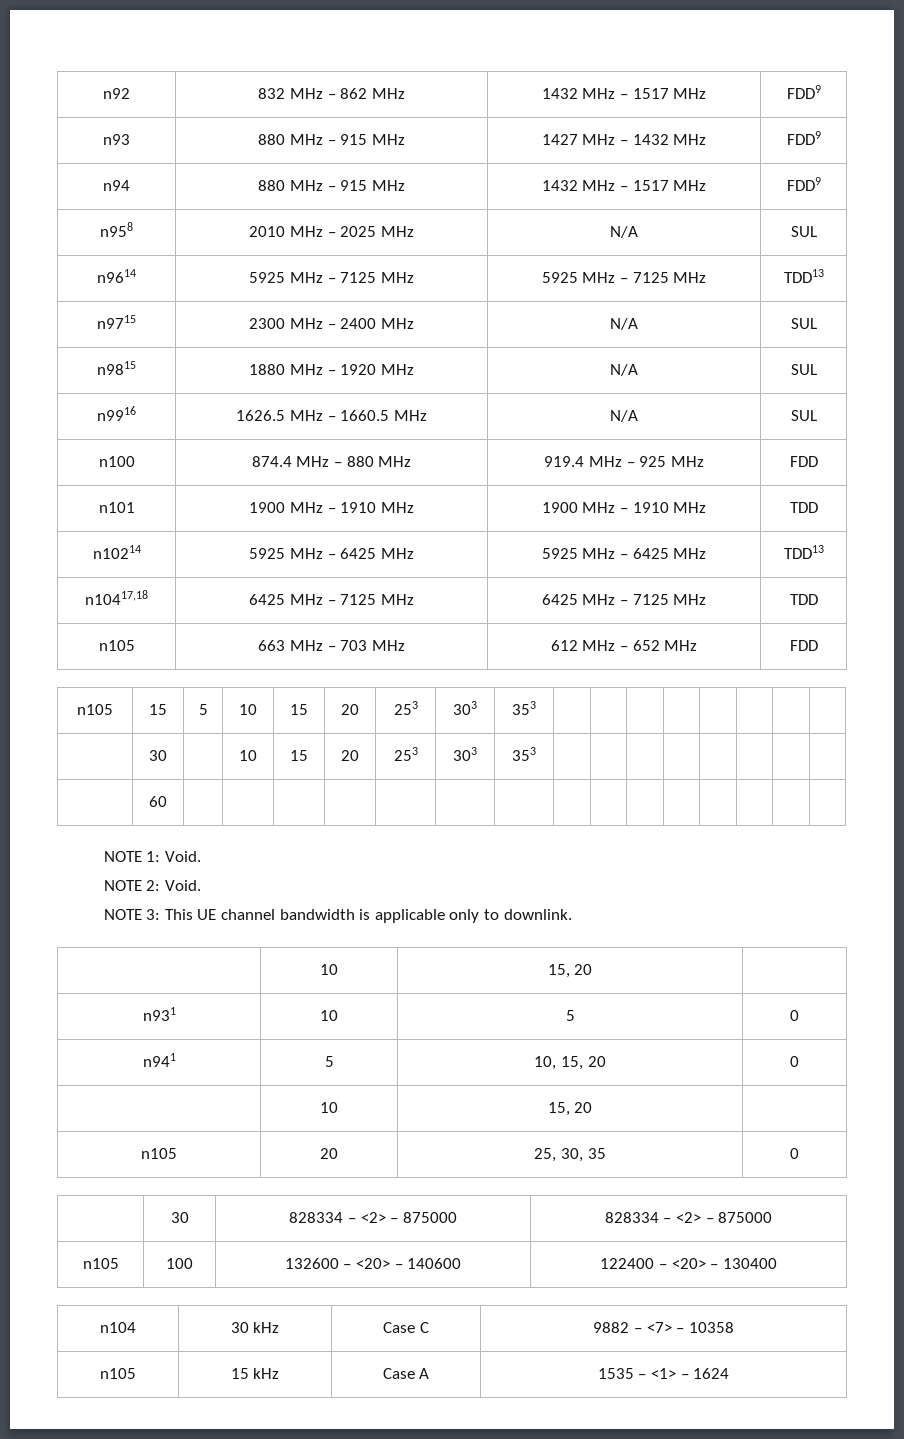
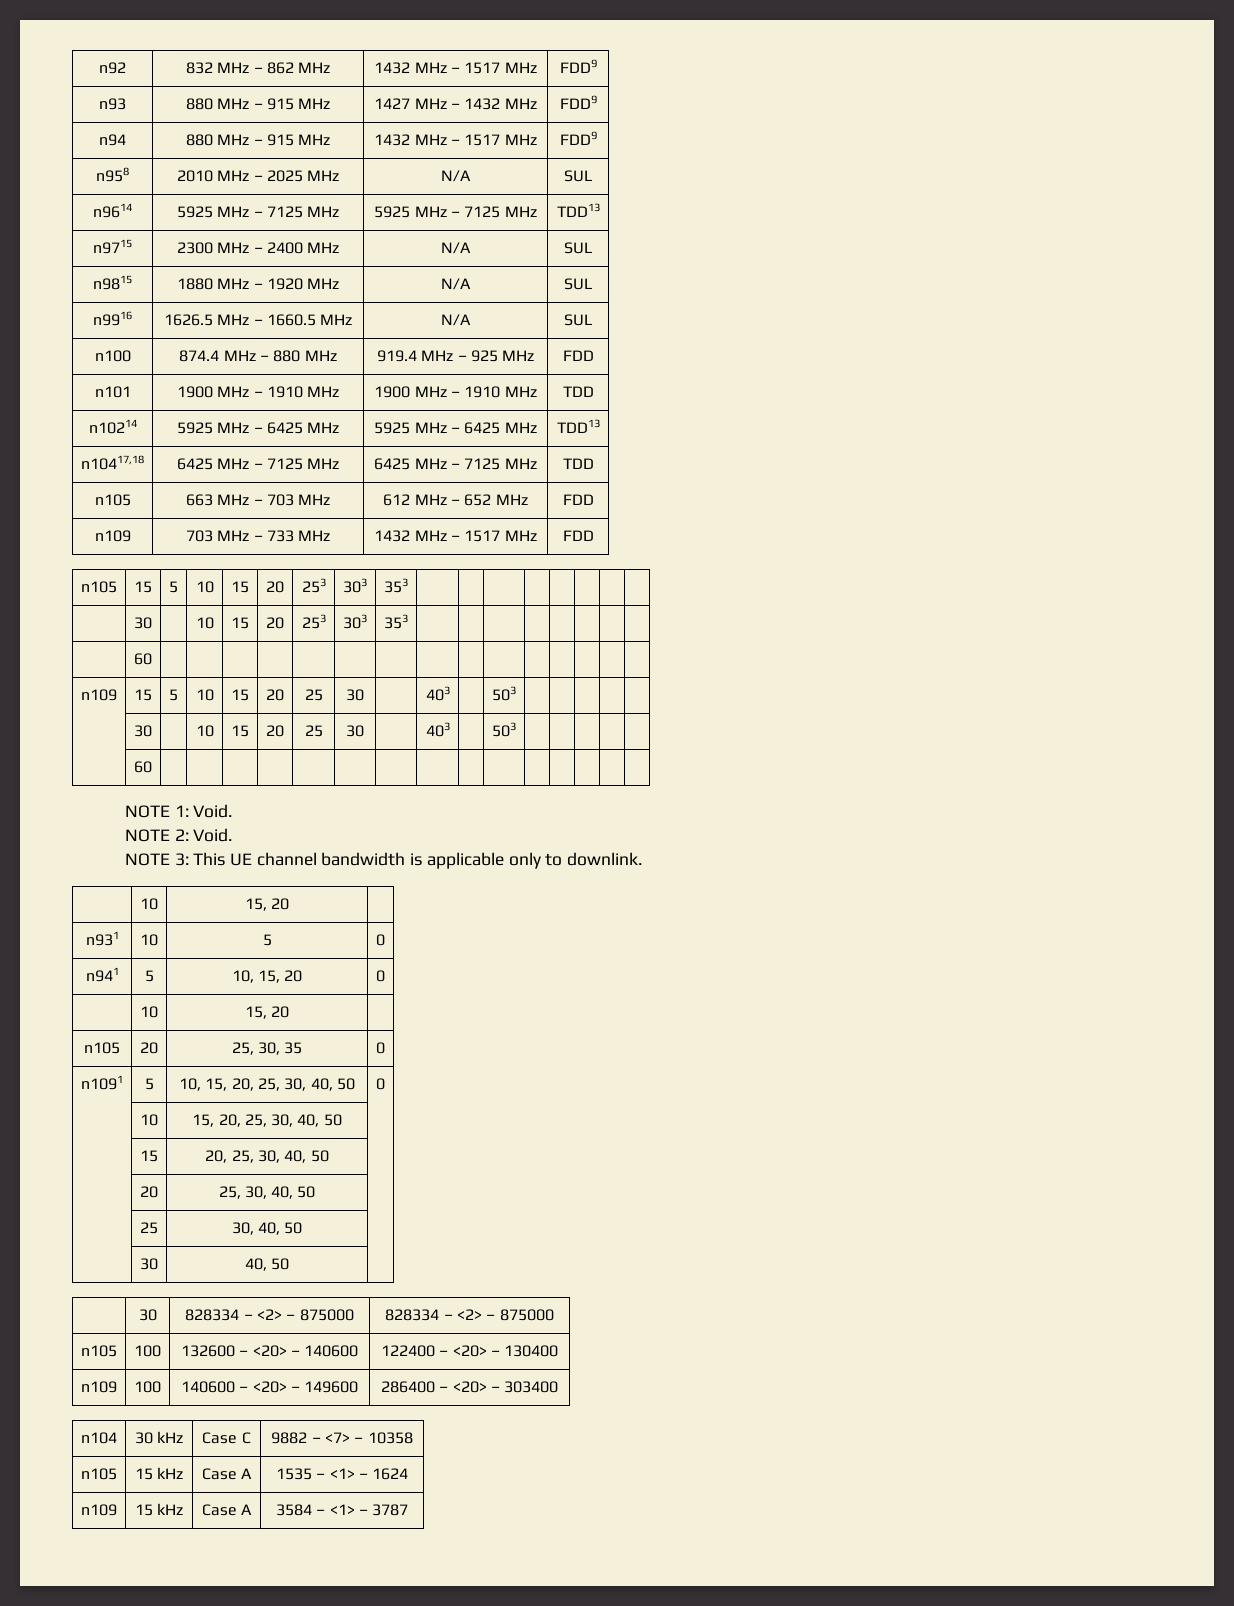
(818, 645) none -> [94,530,131,542] [185,530,331,542] [374,530,537,542] [562,530,594,541] // n109 | 703 MHz – 733 MHz | 1432 MHz – 1517 MHz | FDD
(167, 801) none -> [81,689,117,701] [134,689,152,701] [169,689,178,701] [195,689,214,701] [231,689,249,701] [266,689,284,701] [304,689,323,701] [346,689,364,701] [425,686,450,701] [492,686,516,701] [134,725,152,737] [195,725,214,737] [231,725,249,737] [266,725,284,737] [304,725,323,737] [346,725,364,737] [425,722,450,737] [492,722,516,737] [134,761,152,773] // n109 | 15 | 5 | 10 | 15 | 20 | 25 | 30 | | 403 | | 503 | | | | | // | 30 | | 10 | 15 | 20 | 25 | 30 | | 403 | | 503 | | | | | // | 60 | | | | | | | | | | | | | | |
(799, 1153) none -> [81,1075,123,1090] [144,1078,154,1090] [179,1078,355,1091] [376,1078,385,1090] [140,1114,158,1126] [192,1114,342,1127] [140,1150,158,1162] [205,1150,329,1163] [140,1186,158,1198] [218,1186,316,1199] [140,1222,158,1234] [231,1222,303,1235] [140,1258,158,1270] [244,1258,290,1271] // n1091 | 5 | 10, 15, 20, 25, 30, 40, 50 | 0 // | 10 | 15, 20, 25, 30, 40, 50 | // | 15 | 20, 25, 30, 40, 50 | // | 20 | 25, 30, 40, 50 | // | 25 | 30, 40, 50 | // | 30 | 40, 50 |
(777, 1263) none -> [81,1381,117,1393] [134,1381,161,1393] [180,1381,359,1393] [380,1381,559,1393] // n109 | 100 | 140600 – <20> – 149600 | 286400 – <20> – 303400
(730, 1373) none -> [81,1504,117,1516] [134,1503,184,1516] [201,1504,253,1516] [275,1504,409,1516] // n109 | 15 kHz | Case A | 3584 – <1> – 3787

